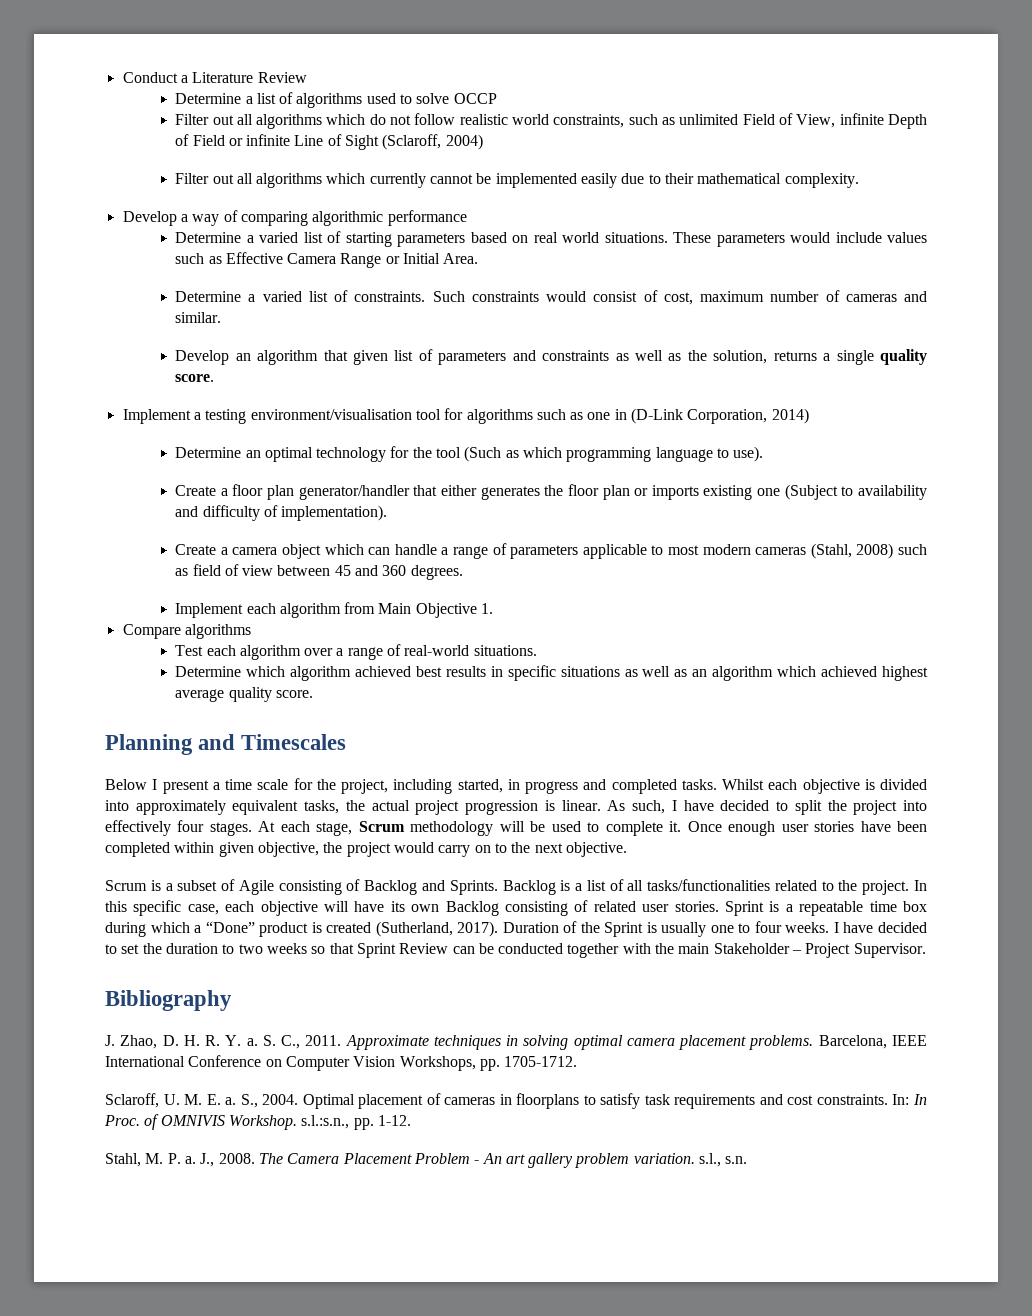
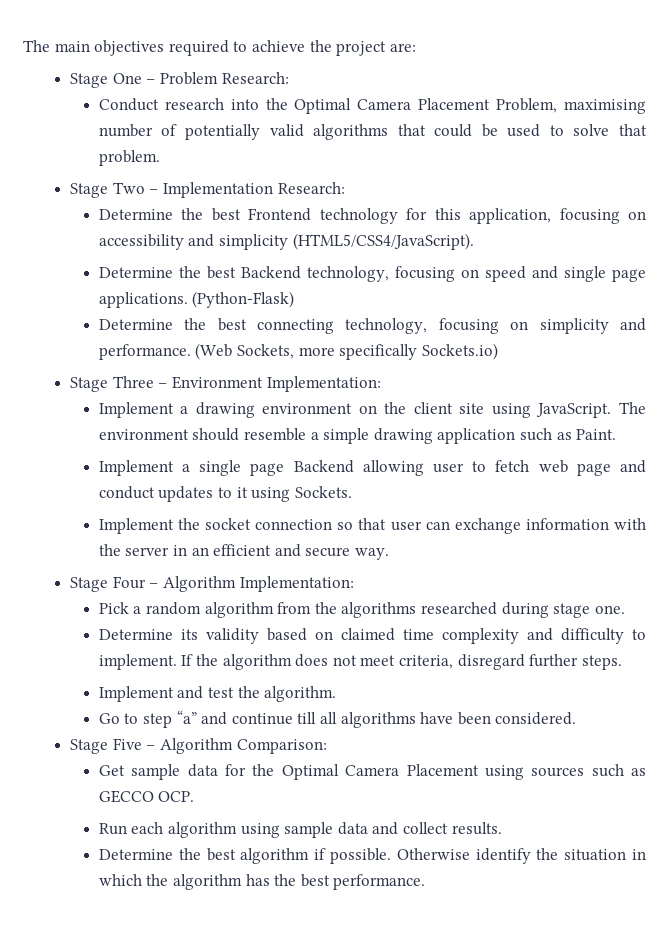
[122,72,307,83] [175,92,497,108] [175,113,927,129] [175,134,483,150] [175,173,859,188] [122,210,467,226] [175,231,927,247] [175,252,479,268] [175,290,927,305] [175,312,222,323] [175,349,927,365] [175,374,215,382] [122,408,809,424] [175,446,764,462] [175,484,928,500] [175,505,388,521] [175,543,928,559] [175,564,463,580] [175,602,494,618] [122,624,251,639] [175,644,537,660] [175,665,928,681] [175,687,313,702] [105,734,347,755] [105,778,927,794] [105,800,927,815] [105,820,928,836] [105,842,627,857] [105,879,927,895] [105,900,927,916] [105,921,927,937] [105,943,926,958] [105,990,232,1011] [105,1035,928,1050] [105,1055,578,1071] [105,1093,927,1109] [104,1114,411,1130] [105,1153,748,1168] Conduct a Literature Review // Determine a list of algorithms used to solve OCCP // Filter out all algorithms which do not follow realistic world constraints, such as unlimited Field of View, infinite Depth of Field or infinite Line of Sight (Sclaroff, 2004) // Filter out all algorithms which currently cannot be implemented easily due to their mathematical complexity. // Develop a way of comparing algorithmic performance // Determine a varied list of starting parameters based on real world situations. These parameters would include values such as Effective Camera Range or Initial Area. // Determine a varied list of constraints. Such constraints would consist of cost, maximum number of cameras and similar. // Develop an algorithm that given list of parameters and constraints as well as the solution, returns a single quality score. // Implement a testing environment/visualisation tool for algorithms such as one in (D-Link Corporation, 2014) // Determine an optimal technology for the tool (Such as which programming language to use). // Create a floor plan generator/handler that either generates the floor plan or imports existing one (Subject to availability and difficulty of implementation). // Create a camera object which can handle a range of parameters applicable to most modern cameras (Stahl, 2008) such as field of view between 45 and 360 degrees. // Implement each algorithm from Main Objective 1. // Compare algorithms // Test each algorithm over a range of real-world situations. // Determine which algorithm achieved best results in specific situations as well as an algorithm which achieved highest average quality score. // Planning and Timescales // Below I present a time scale for the project, including started, in progress and completed tasks. Whilst each objective is divided into approximately equivalent tasks, the actual project progression is linear. As such, I have decided to split the project into effectively four stages. At each stage, Scrum methodology will be used to complete it. Once enough user stories have been completed within given objective, the project would carry on to the next objective. // Scrum is a subset of Agile consisting of Backlog and Sprints. Backlog is a list of all tasks/functionalities related to the project. In this specific case, each objective will have its own Backlog consisting of related user stories. Sprint is a repeatable time box during which a “Done” product is created (Sutherland, 2017). Duration of the Sprint is usually one to four weeks. I have decided to set the duration to two weeks so that Sprint Review can be conducted together with the main Stakeholder – Project Supervisor. // Bibliography // J. Zhao, D. H. R. Y. a. S. C., 2011. Approximate techniques in solving optimal camera placement problems. Barcelona, IEEE International Conference on Computer Vision Workshops, pp. 1705-1712. // Sclaroff, U. M. E. a. S., 2004. Optimal placement of cameras in floorplans to satisfy task requirements and cost constraints. In: In Proc. of OMNIVIS Workshop. s.l.:s.n., pp. 1-12. // Stahl, M. P. a. J., 2008. The Camera Placement Problem - An art gallery problem variation. s.l., s.n. -> [23,40,416,56] [70,72,289,88] [98,98,646,114] [98,124,648,140] [98,150,160,166] [70,182,345,198] [98,208,646,224] [98,233,474,250] [98,266,646,282] [98,291,295,308] [98,318,646,334] [98,343,498,360] [70,376,381,392] [98,402,646,418] [98,428,617,444] [98,460,646,476] [98,486,352,502] [98,518,647,534] [98,544,390,560] [70,576,354,592] [98,602,625,618] [98,628,646,644] [98,654,622,670] [98,686,337,702] [98,710,577,728] [70,738,327,754] [98,764,646,780] [98,790,195,803] [98,822,502,838] [98,848,646,864] [98,874,426,890] The main objectives required to achieve the project are: // Stage One – Problem Research: // Conduct research into the Optimal Camera Placement Problem, maximising number of potentially valid algorithms that could be used to solve that problem. // Stage Two – Implementation Research: // Determine the best Frontend technology for this application, focusing on accessibility and simplicity (HTML5/CSS4/JavaScript). // Determine the best Backend technology, focusing on speed and single page applications. (Python-Flask) // Determine the best connecting technology, focusing on simplicity and performance. (Web Sockets, more specifically Sockets.io) // Stage Three – Environment Implementation: // Implement a drawing environment on the client site using JavaScript. The environment should resemble a simple drawing application such as Paint. // Implement a single page Backend allowing user to fetch web page and conduct updates to it using Sockets. // Implement the socket connection so that user can exchange information with the server in an efficient and secure way. // Stage Four – Algorithm Implementation: // Pick a random algorithm from the algorithms researched during stage one. // Determine its validity based on claimed time complexity and difficulty to implement. If the algorithm does not meet criteria, disregard further steps. // Implement and test the algorithm. // Go to step “a” and continue till all algorithms have been considered. // Stage Five – Algorithm Comparison: // Get sample data for the Optimal Camera Placement using sources such as GECCO OCP. // Run each algorithm using sample data and collect results. // Determine the best algorithm if possible. Otherwise identify the situation in which the algorithm has the best performance.

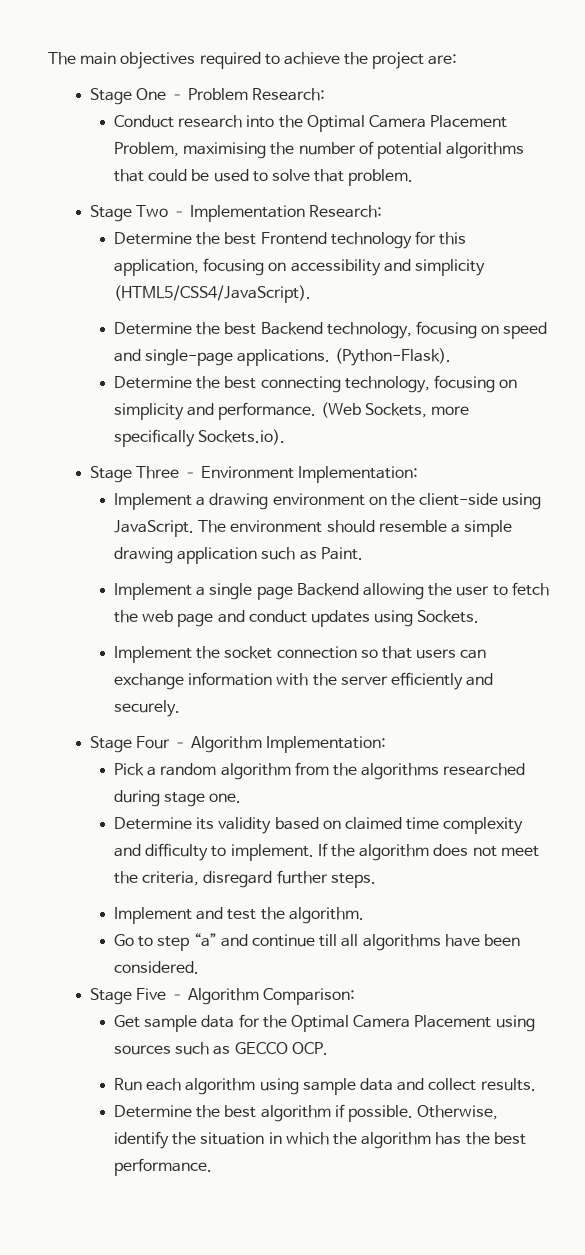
(646, 106) none -> [270,142,295,155] the
[185,124,304,140] potentially valid -> [376,142,442,159] potential
[563,266,646,282] [98,291,295,308] single page applications. (Python-Flask) -> [145,348,451,366] single-page applications. (Python-Flask).
[421,343,498,360] Sockets.io) -> [198,429,286,445] Sockets.io).
[413,402,485,414] client site -> [419,493,499,506] client-side
(424, 468) none -> [428,583,453,596] the
(530, 466) none -> [114,610,139,623] the
[218,487,248,498] to it -> (370, 618) none
[390,521,422,531] user -> [416,649,457,659] users
[173,544,390,560] in an efficient and secure way. -> [390,672,494,690] [114,700,181,717] efficiently and securely.
(396, 660) none -> [114,871,139,884] the
[396,848,470,860] Otherwise -> [417,1105,499,1120] Otherwise,

